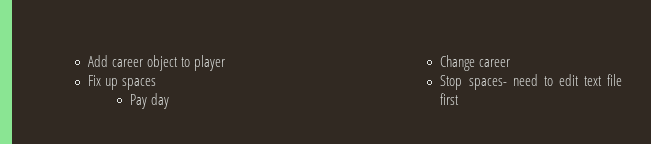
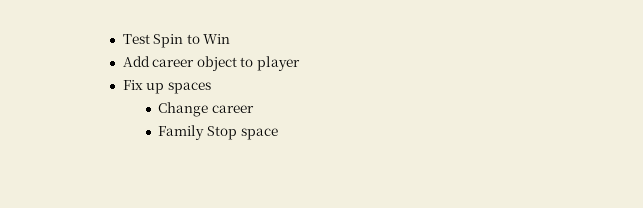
(88, 61) none -> [122,34,231,48] Test Spin to Win //
[130,93,170,109] // Pay day -> (211, 88) none
[440,74,622,90] [440,93,460,105] Stop spaces- need to edit text file first -> [158,125,278,140] Family Stop space

